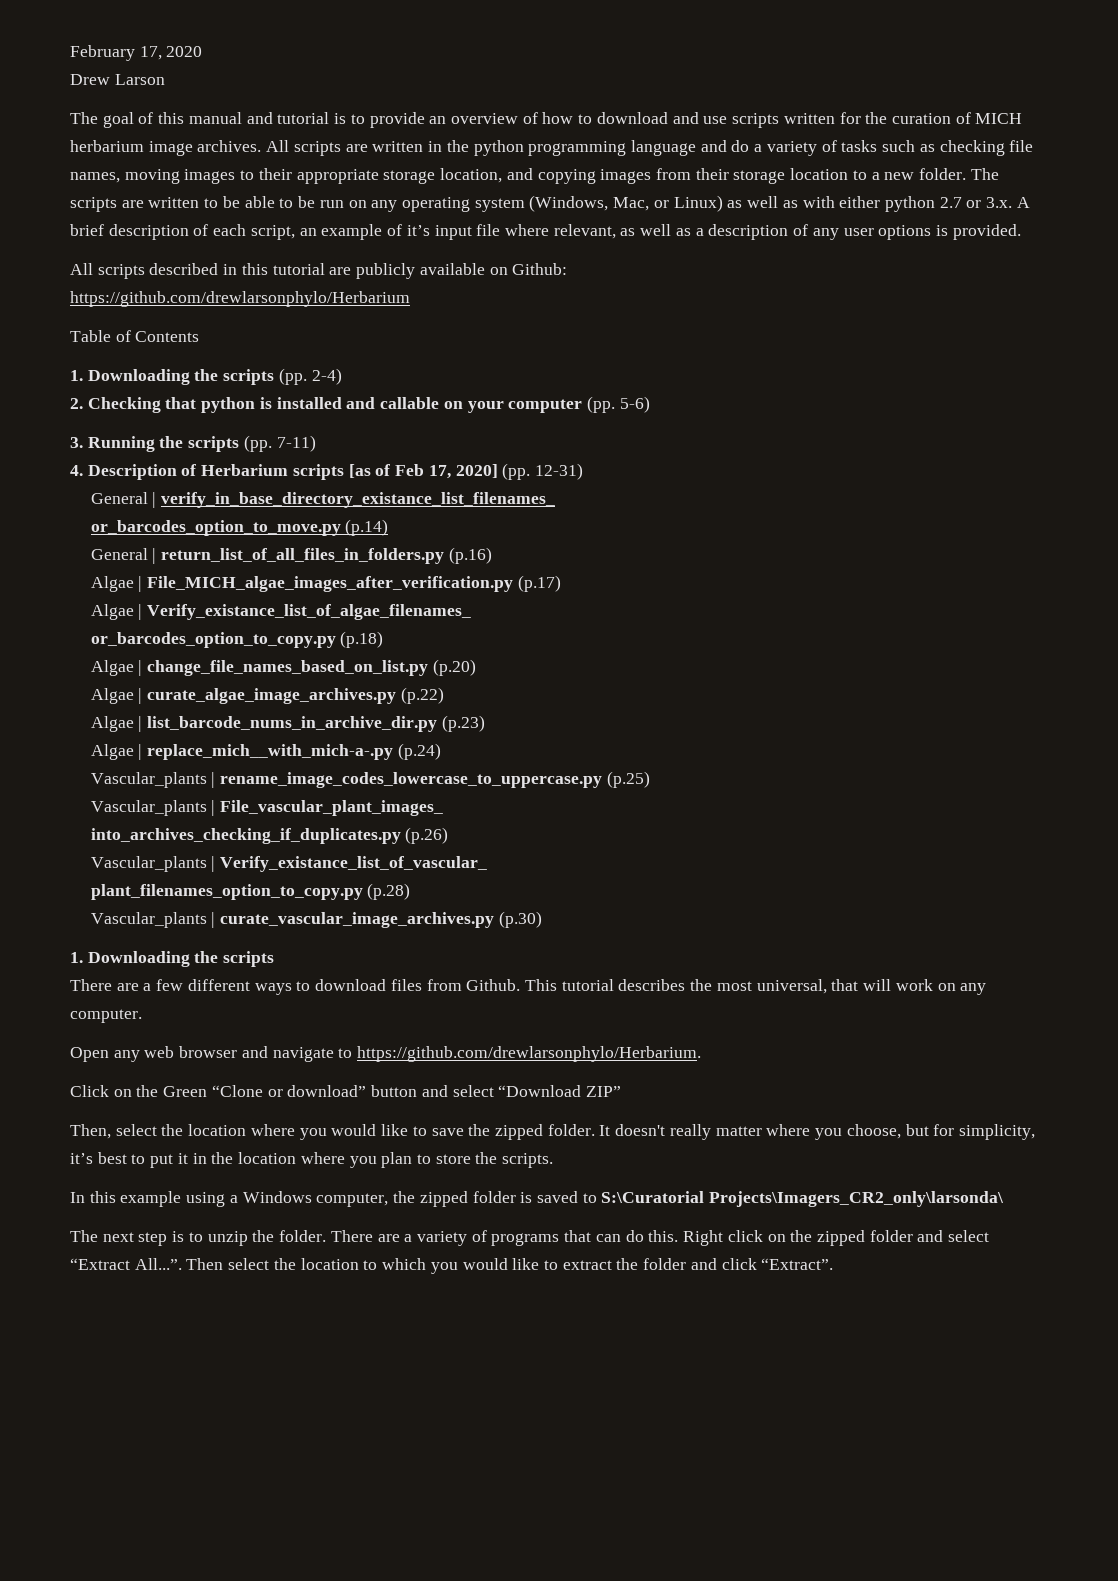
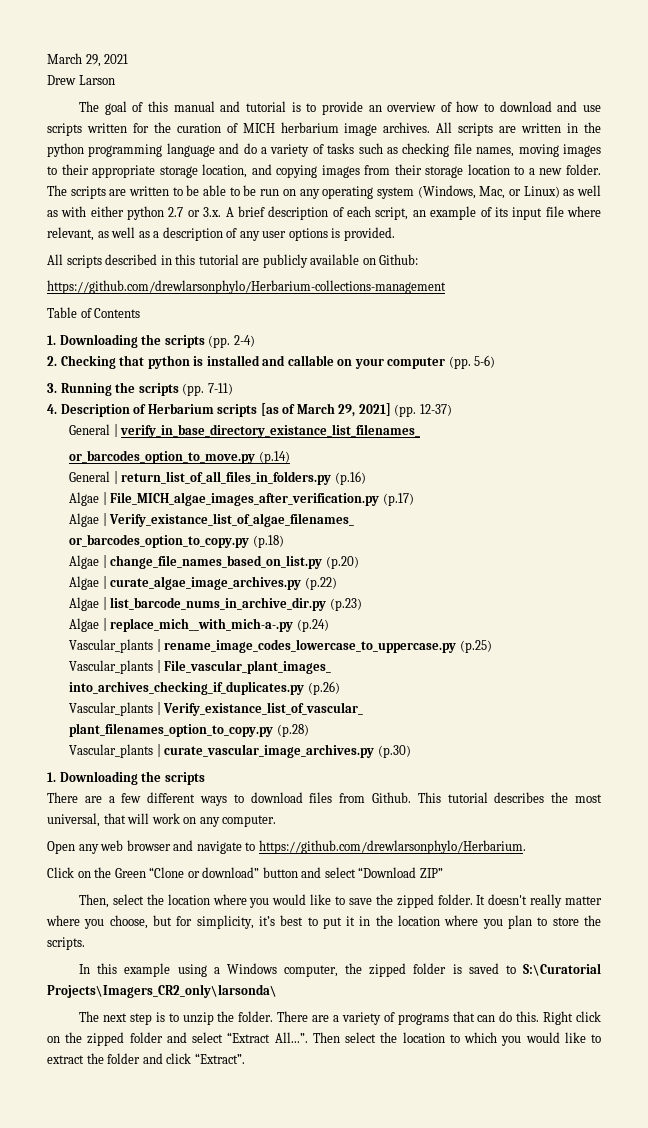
[70,45,203,61] February 17, 2020 -> [47,53,129,67] March 29, 2021
[406,225,430,236] it’s -> [494,207,508,217] its
[70,291,410,307] https://github.com/drewlarsonphylo/Herbarium -> [47,280,446,294] https://github.com/drewlarsonphylo/Herbarium-collections-management
[395,463,583,480] Feb 17, 2020] (pp. 12-31) -> [296,403,452,417] March 29, 2021] (pp. 12-37)

